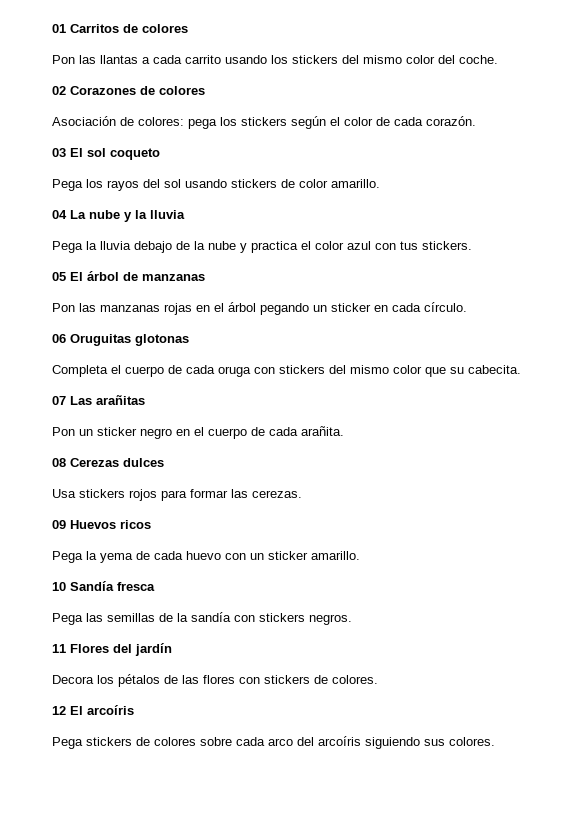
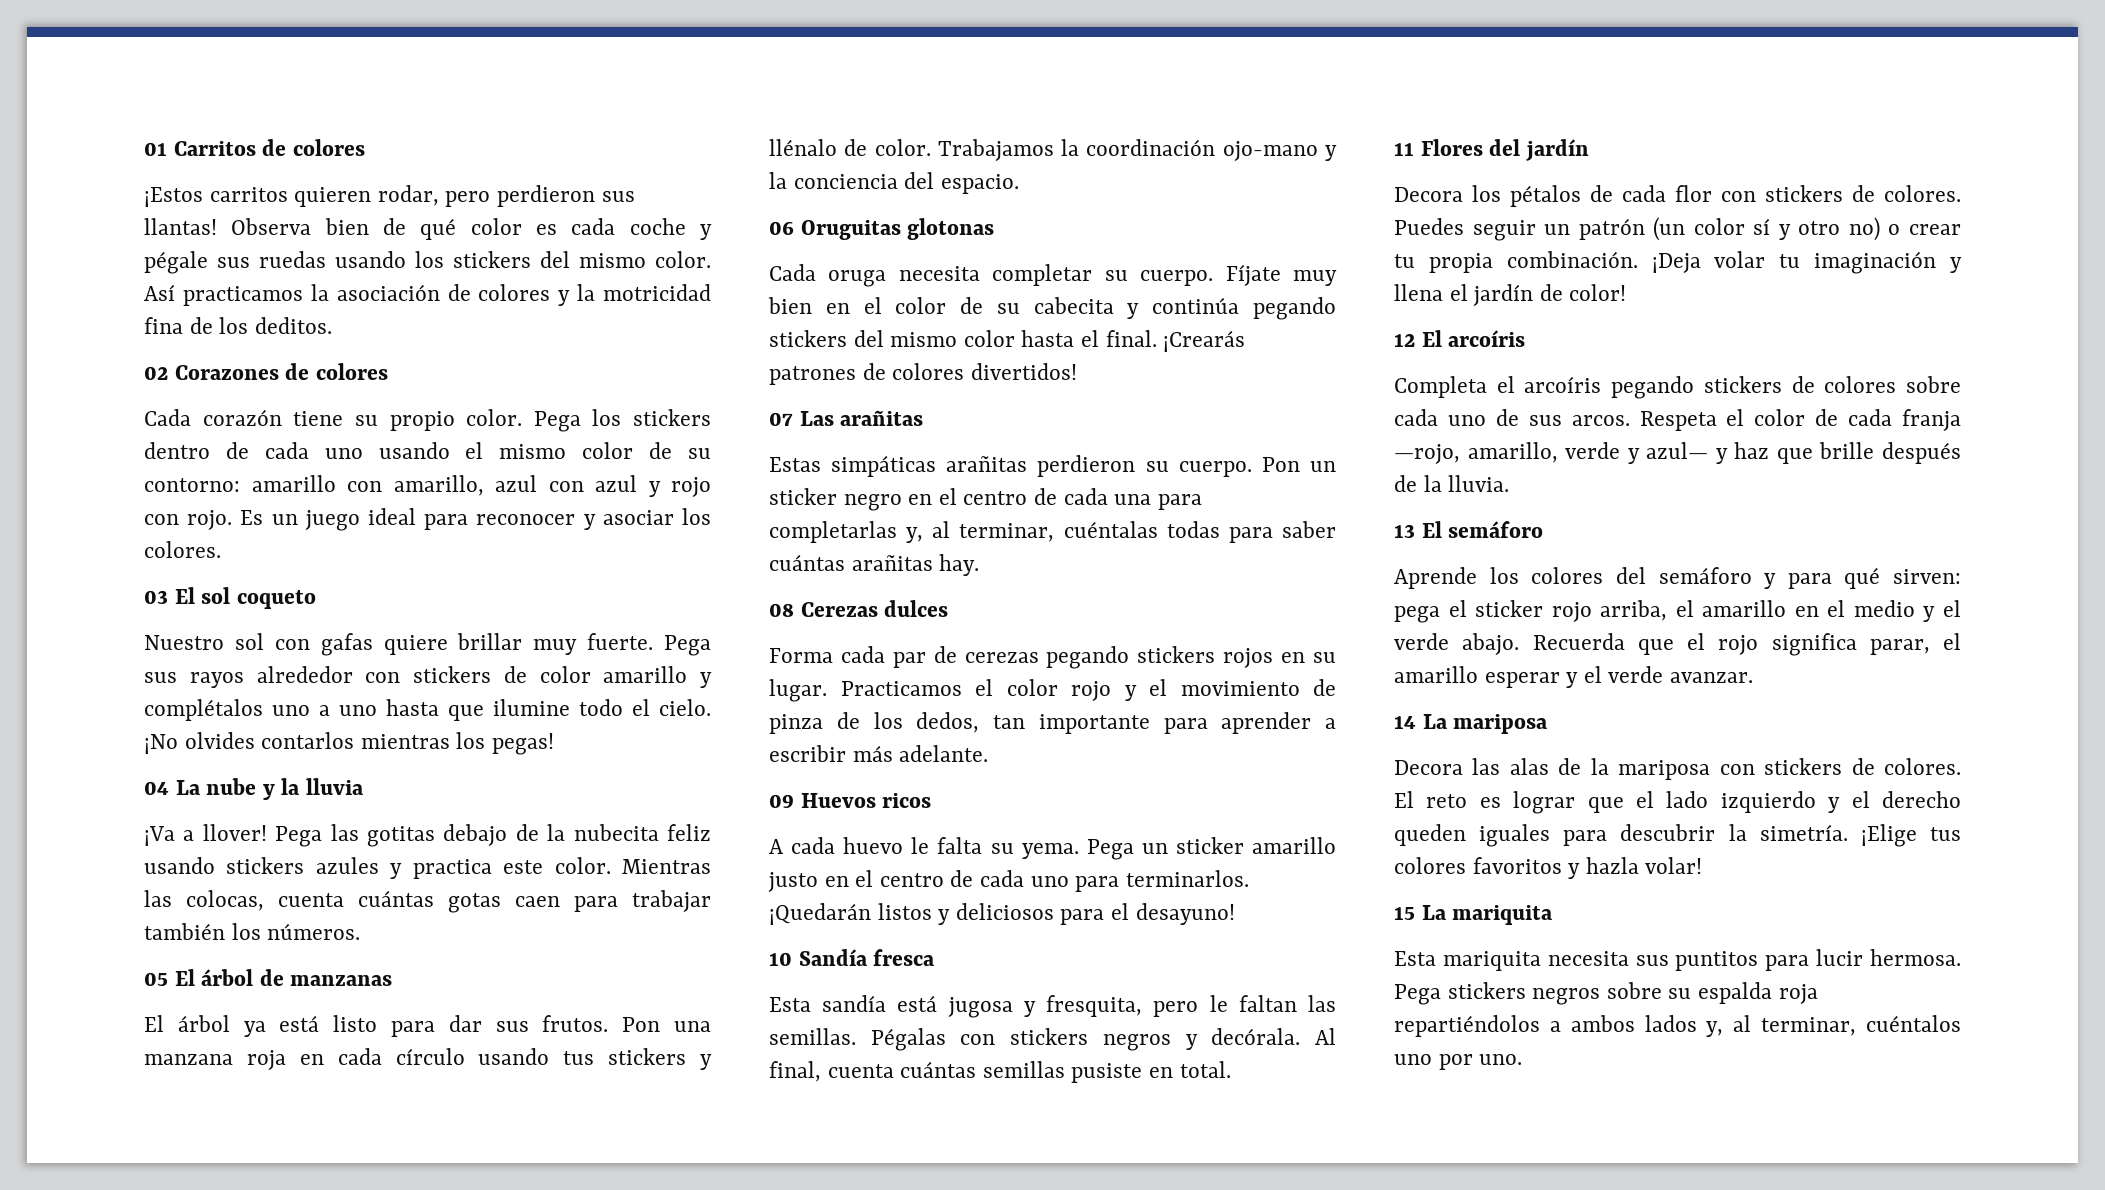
[52,55,221,64] Pon las llantas a cada carrito -> [144,185,635,207] [144,218,712,240] [144,251,326,274] ¡Estos carritos quieren rodar, pero perdieron sus llantas! Observa bien de qué color es cada coche y pégale sus ruedas
[406,55,498,64] [52,86,205,95] [52,116,476,129] [52,148,160,160] [52,179,380,191] color del coche. // 02 Corazones de colores // Asociación de colores: pega los stickers según el color de cada corazón. // 03 El sol coqueto // Pega los rayos del sol usando stickers de color amarillo. -> [655,251,711,268] [144,284,711,306] [144,317,332,334] [144,363,388,380] [144,409,711,432] [144,442,712,459] [144,475,711,497] [144,508,711,531] [144,541,221,558] [144,587,316,609] [144,633,711,656] [144,666,712,688] [144,699,711,721] [144,732,555,755] color. Así practicamos la asociación de colores y la motricidad fina de los deditos. // 02 Corazones de colores // Cada corazón tiene su propio color. Pega los stickers dentro de cada uno usando el mismo color de su contorno: amarillo con amarillo, azul con azul y rojo con rojo. Es un juego ideal para reconocer y asociar los colores. // 03 El sol coqueto // Nuestro sol con gafas quiere brillar muy fuerte. Pega sus rayos alrededor con stickers de color amarillo y complétalos uno a uno hasta que ilumine todo el cielo. ¡No olvides contarlos mientras los pegas!
[52,241,472,253] Pega la lluvia debajo de la nube y practica el color azul con tus stickers. -> [144,824,711,847] [144,857,712,879] [144,890,711,913] [144,923,361,940] ¡Va a llover! Pega las gotitas debajo de la nubecita feliz usando stickers azules y practica este color. Mientras las colocas, cuenta cuántas gotas caen para trabajar también los números.
[52,302,467,315] [52,334,189,346] [52,365,521,377] [52,395,145,405] Pon las manzanas rojas en el árbol pegando un sticker en cada círculo. // 06 Oruguitas glotonas // Completa el cuerpo de cada oruga con stickers del mismo color que su cabecita. // 07 Las arañitas // -> [144,1015,711,1037] [144,1048,712,1070] [769,139,1337,161] [769,172,1019,194] [769,218,995,240] [769,264,1337,287] [768,297,1336,320] [769,330,1246,352] [769,363,1077,385] [769,410,924,426] [769,455,1252,477] El árbol ya está listo para dar sus frutos. Pon una manzana roja en cada círculo usando tus stickers y llénalo de color. Trabajamos la coordinación ojo-mano y la conciencia del espacio. // 06 Oruguitas glotonas // Cada oruga necesita completar su cuerpo. Fíjate muy bien en el color de su cabecita y continúa pegando stickers del mismo color hasta el final. ¡Crearás patrones de colores divertidos! // 07 Las arañitas // Estas simpáticas arañitas perdieron su cuerpo.
[208,426,344,439] [52,458,164,467] [52,489,302,501] [52,520,151,529] [52,551,360,563] [52,581,155,591] [52,612,352,625] cuerpo de cada arañita. // 08 Cerezas dulces // Usa stickers rojos para formar las cerezas. // 09 Huevos ricos // Pega la yema de cada huevo con un sticker amarillo. // 10 Sandía fresca // Pega las semillas de la sandía con stickers negros. -> [963,488,1202,510] [769,521,1336,543] [769,554,980,576] [769,600,949,617] [769,646,1336,669] [769,679,1336,702] [769,712,1336,734] [769,745,989,762] [769,793,932,808] [769,837,1336,860] [768,870,1249,892] [769,903,1235,925] [769,949,936,966] [769,995,1336,1018] [769,1028,1336,1051] [769,1061,1231,1083] centro de cada una para completarlas y, al terminar, cuéntalas todas para saber cuántas arañitas hay. // 08 Cerezas dulces // Forma cada par de cerezas pegando stickers rojos en su lugar. Practicamos el color rojo y el movimiento de pinza de los dedos, tan importante para aprender a escribir más adelante. // 09 Huevos ricos // A cada huevo le falta su yema. Pega un sticker amarillo justo en el centro de cada uno para terminarlos. ¡Quedarán listos y deliciosos para el desayuno! // 10 Sandía fresca // Esta sandía está jugosa y fresquita, pero le faltan las semillas. Pégalas con stickers negros y decórala. Al final, cuenta cuántas semillas pusiste en total.
[182,675,378,684] las flores con stickers de colores. -> [1622,185,1961,202] [1394,217,1961,241] [1394,251,1962,274] [1394,284,1627,306] cada flor con stickers de colores. Puedes seguir un patrón (un color sí y otro no) o crear tu propia combinación. ¡Deja volar tu imaginación y llena el jardín de color!
[52,737,83,749] Pega -> [1394,376,1695,399] Completa el arcoíris pegando
[268,736,495,749] arco del arcoíris siguiendo sus colores. -> [1447,409,1961,431] [1394,442,1961,464] [1394,475,1510,492] [1394,521,1544,538] [1394,567,1961,589] [1394,600,1961,623] [1394,633,1961,656] [1394,666,1754,688] [1394,714,1549,734] [1394,758,1961,780] [1394,791,1961,814] [1394,824,1961,847] [1394,857,1703,879] [1394,905,1554,925] [1394,949,1961,971] [1394,982,1818,1005] [1394,1015,1961,1037] [1394,1054,1523,1070] uno de sus arcos. Respeta el color de cada franja —rojo, amarillo, verde y azul— y haz que brille después de la lluvia. // 13 El semáforo // Aprende los colores del semáforo y para qué sirven: pega el sticker rojo arriba, el amarillo en el medio y el verde abajo. Recuerda que el rojo significa parar, el amarillo esperar y el verde avanzar. // 14 La mariposa // Decora las alas de la mariposa con stickers de colores. El reto es lograr que el lado izquierdo y el derecho queden iguales para descubrir la simetría. ¡Elige tus colores favoritos y hazla volar! // 15 La mariquita // Esta mariquita necesita sus puntitos para lucir hermosa. Pega stickers negros sobre su espalda roja repartiéndolos a ambos lados y, al terminar, cuéntalos uno por uno.

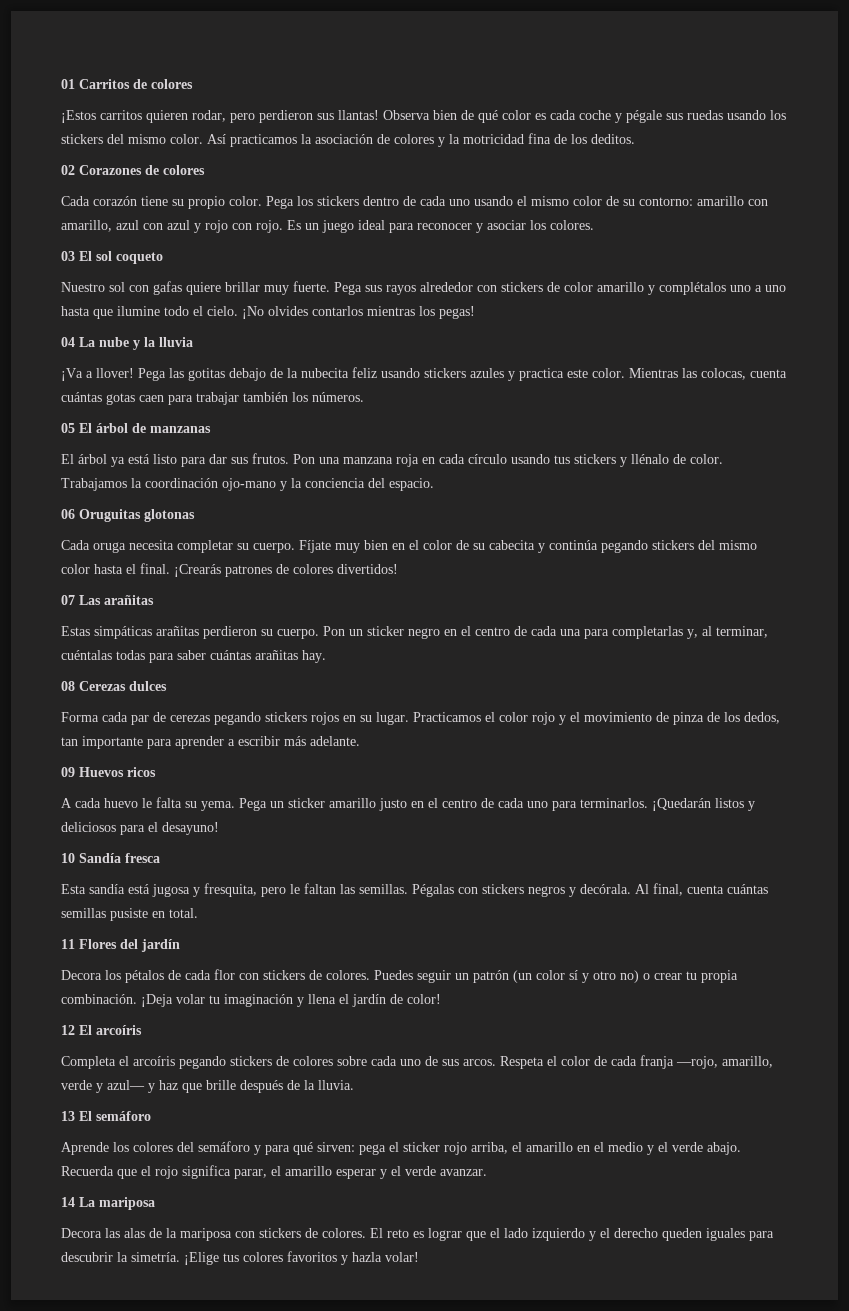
[1394,905,1554,925] [1394,949,1961,971] [1394,982,1818,1005] [1394,1015,1961,1037] [1394,1054,1523,1070] // 15 La mariquita // Esta mariquita necesita sus puntitos para lucir hermosa. Pega stickers negros sobre su espalda roja repartiéndolos a ambos lados y, al terminar, cuéntalos uno por uno. -> (419, 1257) none

